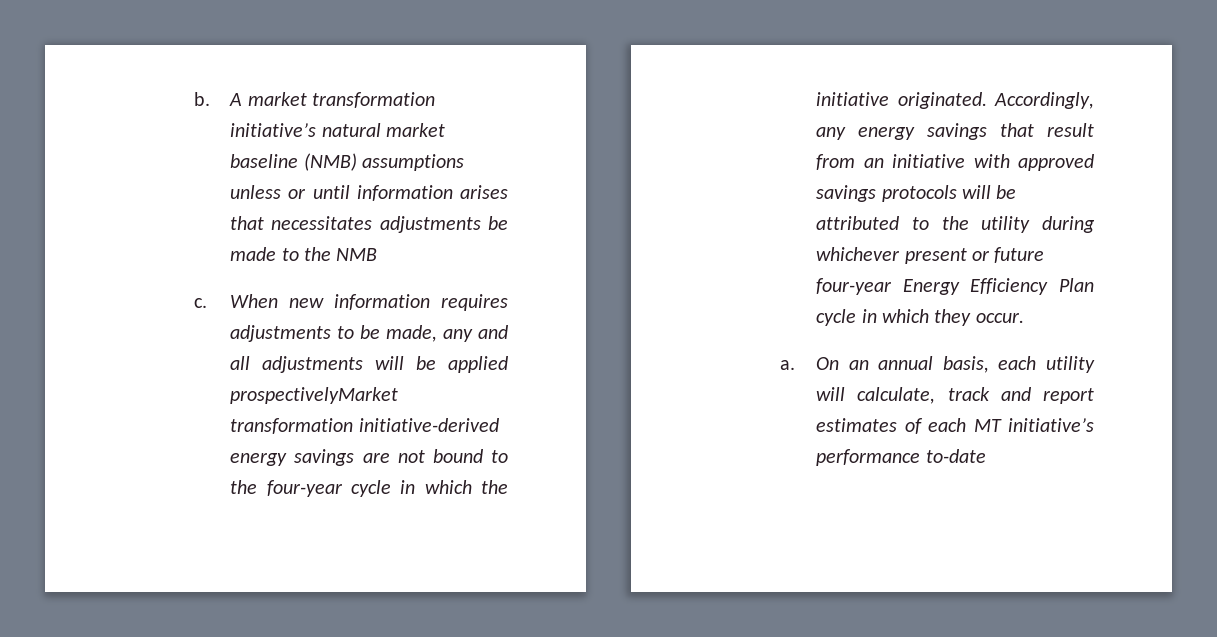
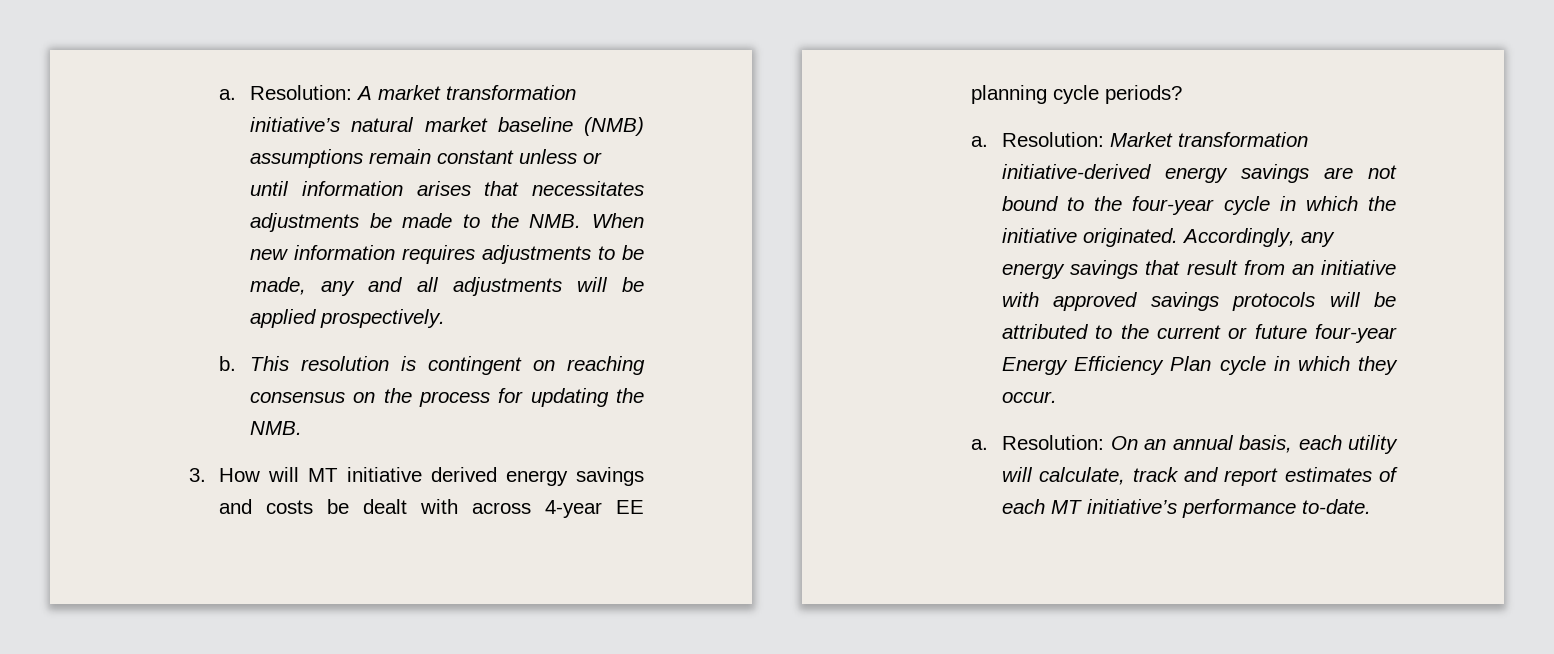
[194,92,211,106] b. -> [219,85,353,100] a. Resolution:
(465, 162) none -> [369,149,515,164] remain constant
[336,248,378,261] [194,298,208,308] NMB // c. -> [529,214,582,228] NMB.
[230,387,399,404] prospectivelyMarket -> [320,309,446,328] [219,356,645,375] [250,388,644,407] [250,421,303,435] [188,467,644,486] [219,499,644,518] [971,85,1183,104] [971,132,1174,147] prospectively. // b. This resolution is contingent on reaching consensus on the process for updating the NMB. // 3. How will MT initiative derived energy savings and costs be dealt with across 4-year EE planning cycle periods? // a. Resolution: Market
[981,216,1095,233] [816,247,967,264] utility during whichever present -> [1157,325,1222,339] current
(796, 365) none -> [1002,435,1105,450] Resolution:
[925,449,986,463] to-date -> [1302,499,1372,514] to-date.

